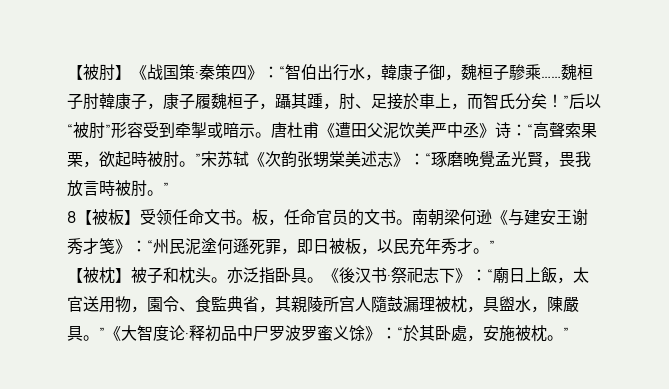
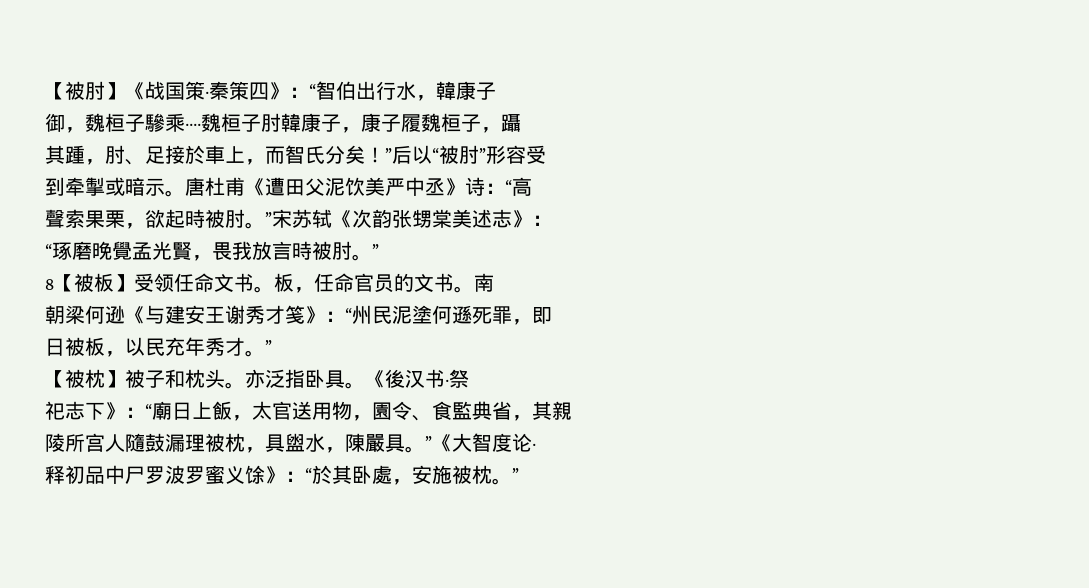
(429, 72) none -> (496, 91) //
[541,76,561,78] …… -> [185,123,201,130] ····
(291, 101) none -> (521, 123) //
(159, 130) none -> (546, 154) //
(549, 130) none -> (532, 186) //
(425, 159) none -> (552, 220) //
(428, 217) none -> (494, 282) //
(313, 246) none -> (552, 315) //
(407, 275) none -> (469, 378) //
(307, 304) none -> (572, 410) //
(189, 336) none -> (536, 446) //

